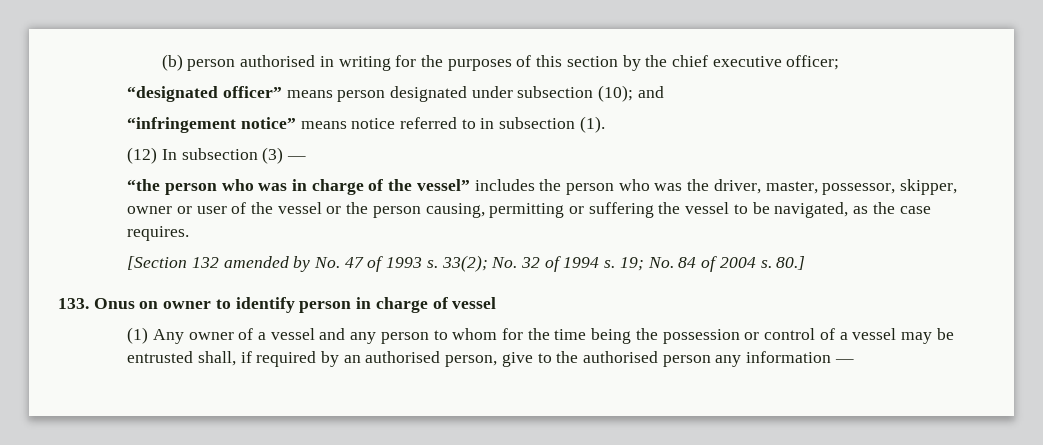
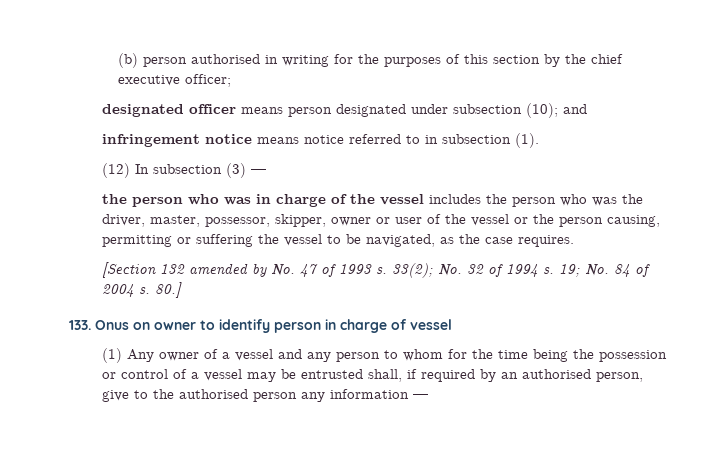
[127,86,282,102] “designated officer” -> [101,104,236,117] designated officer
[127,117,296,133] “infringement notice” -> [101,134,252,147] infringement notice
[127,179,161,191] “the -> [101,194,127,204] the
[416,179,470,191] vessel” -> [379,194,424,205] vessel

